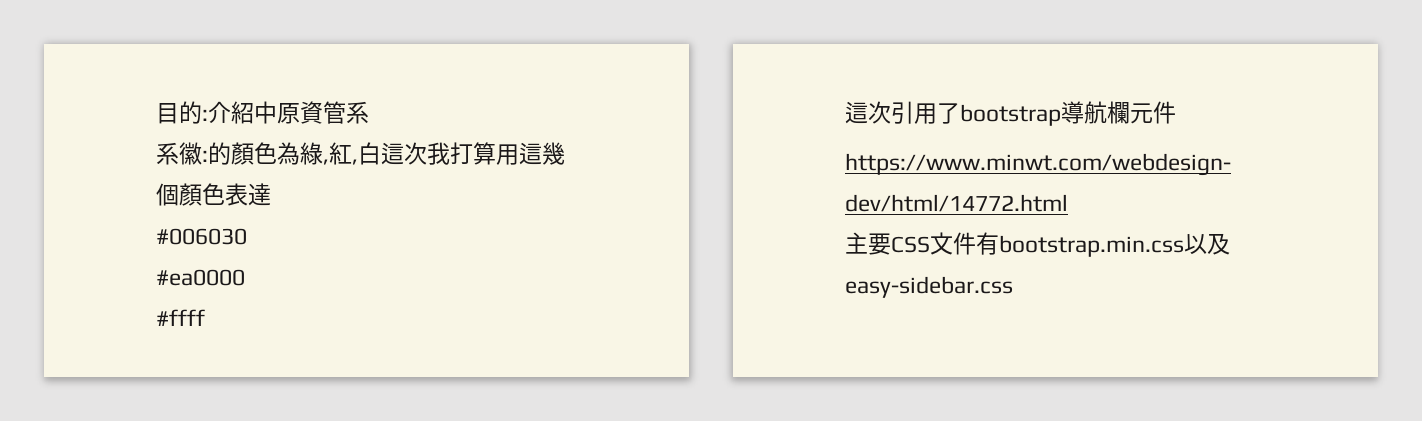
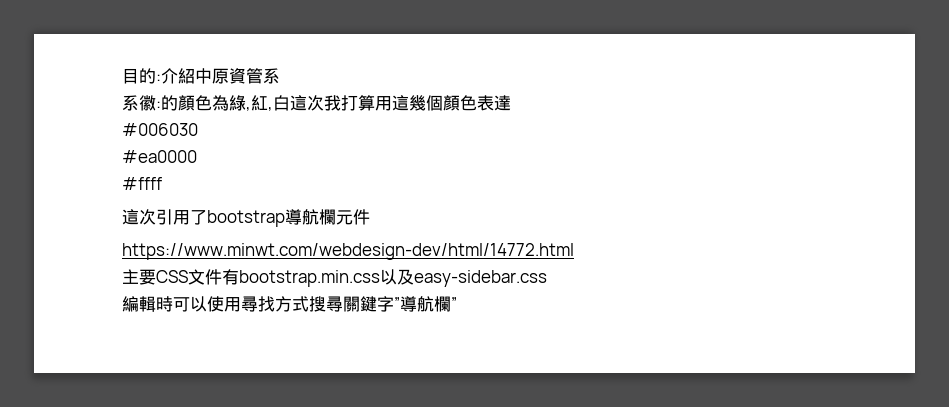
(1013, 287) none -> [122,296,457,312] // 編輯時可以使用尋找方式搜尋關鍵字”導航欄”

